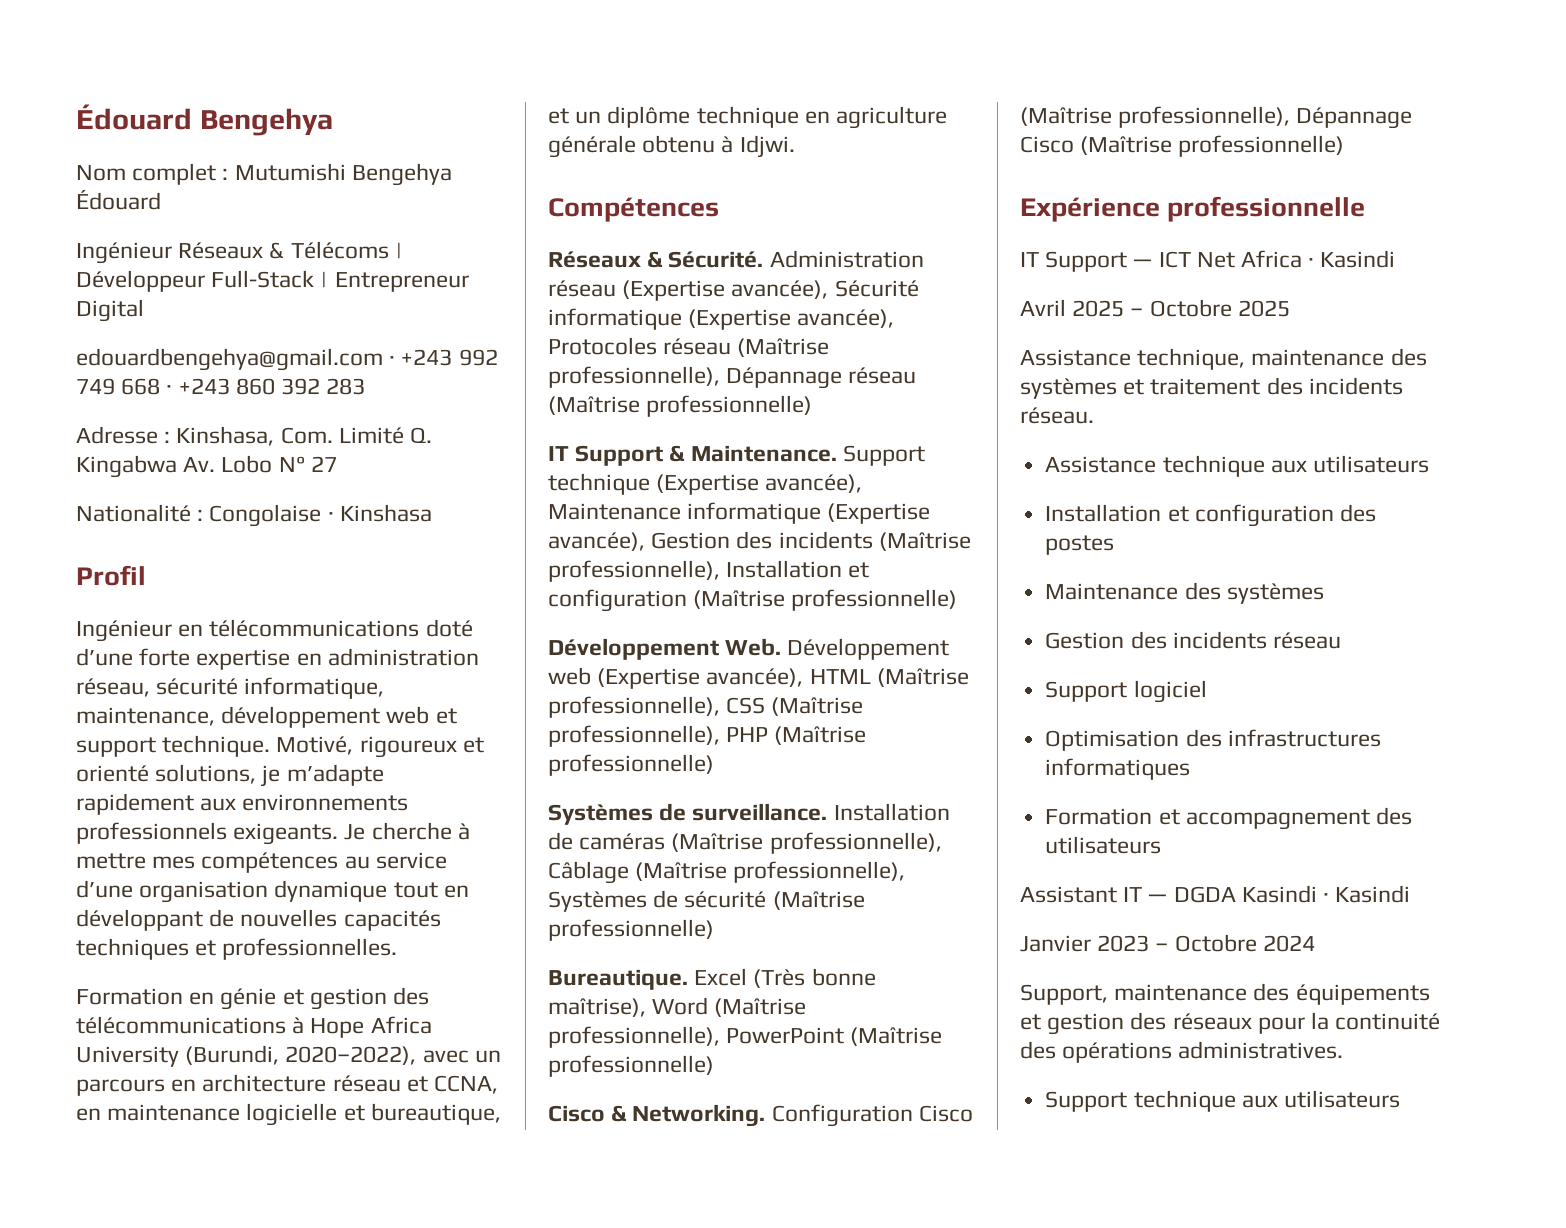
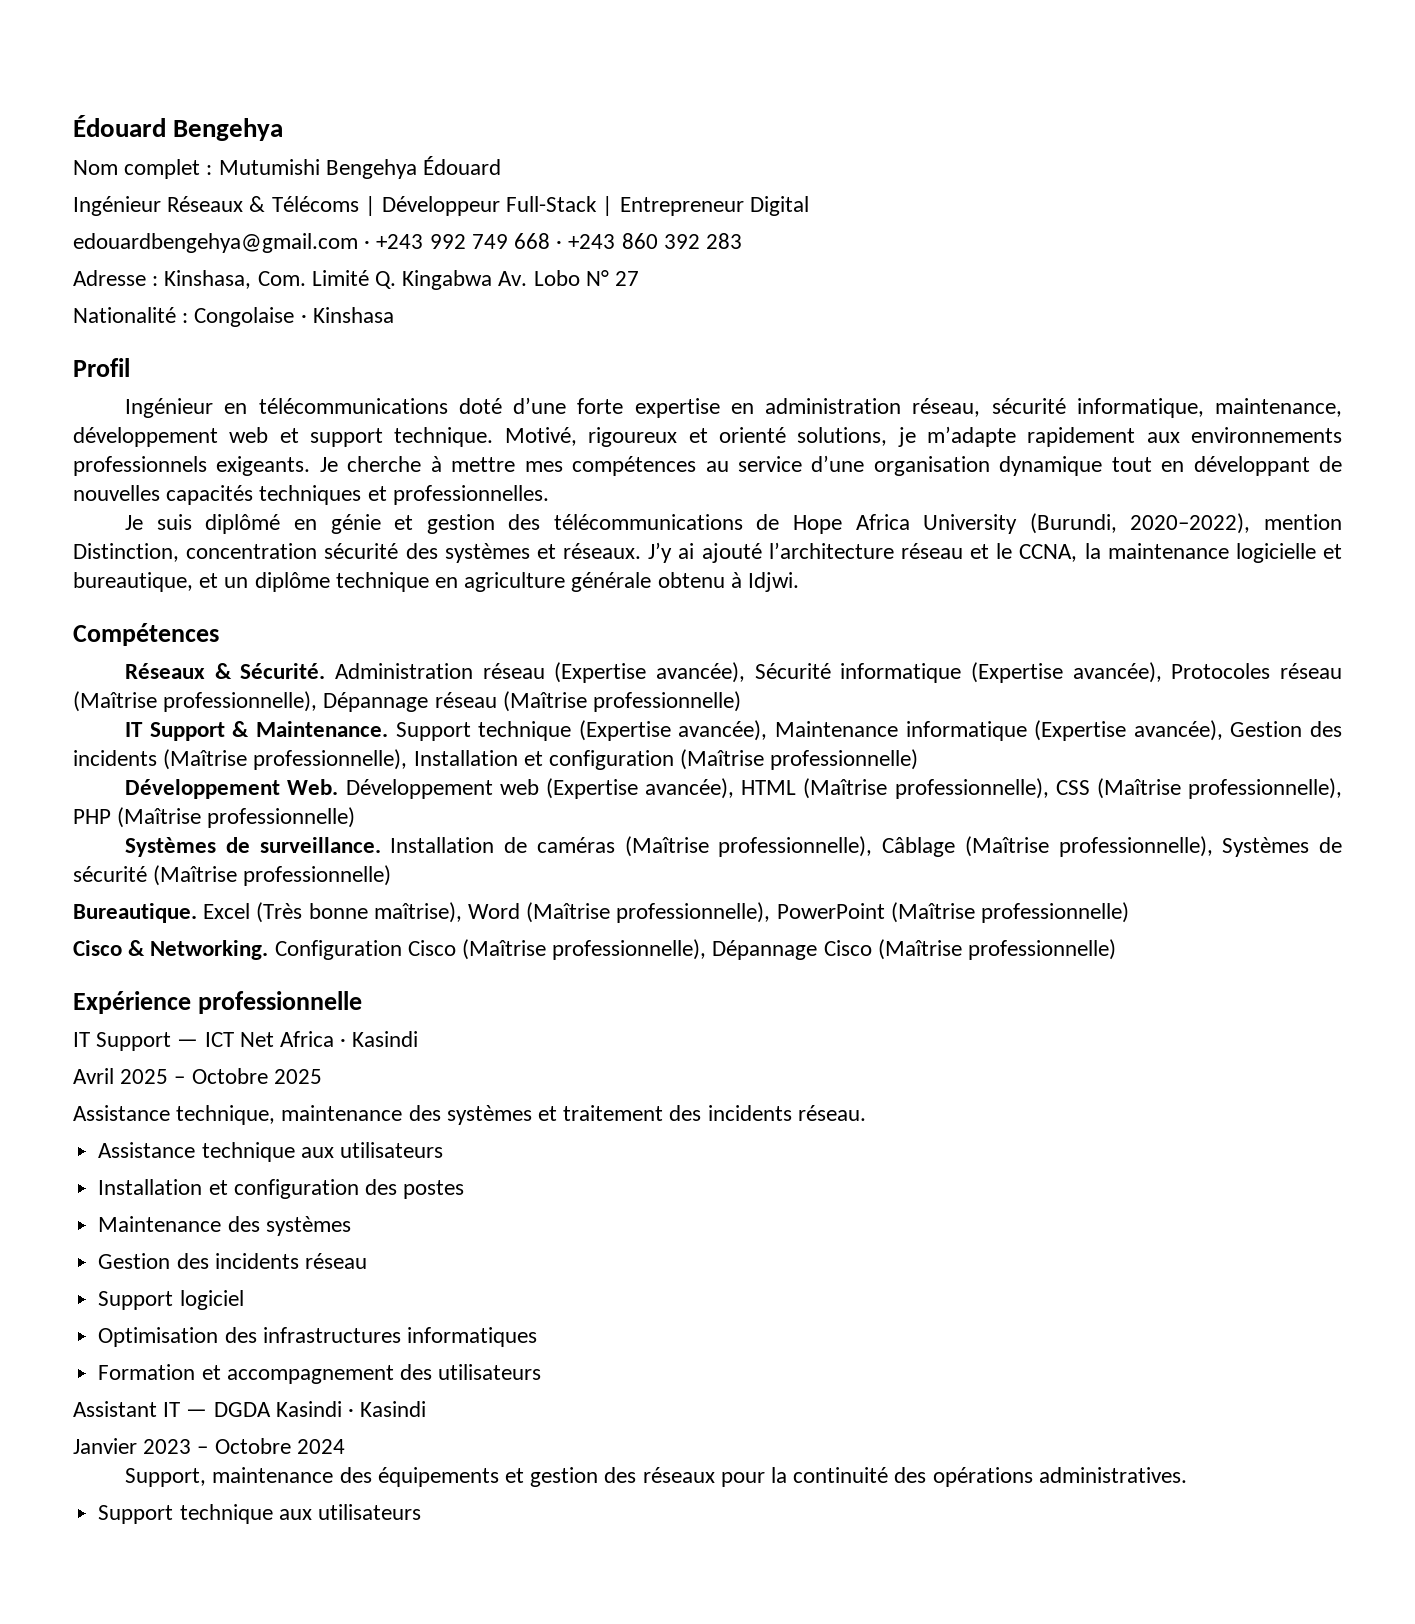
[76,988,183,1005] Formation -> [125,514,281,534] Je suis diplômé
[292,1017,305,1034] à -> [756,514,780,530] de
[422,1050,501,1063] [76,1074,499,1096] [76,1108,101,1121] avec un parcours en architecture réseau et CCNA, en -> [1263,514,1342,530] [73,542,1101,563] mention Distinction, concentration sécurité des systèmes et réseaux. J’y ai ajouté l’architecture réseau et le CCNA, la

